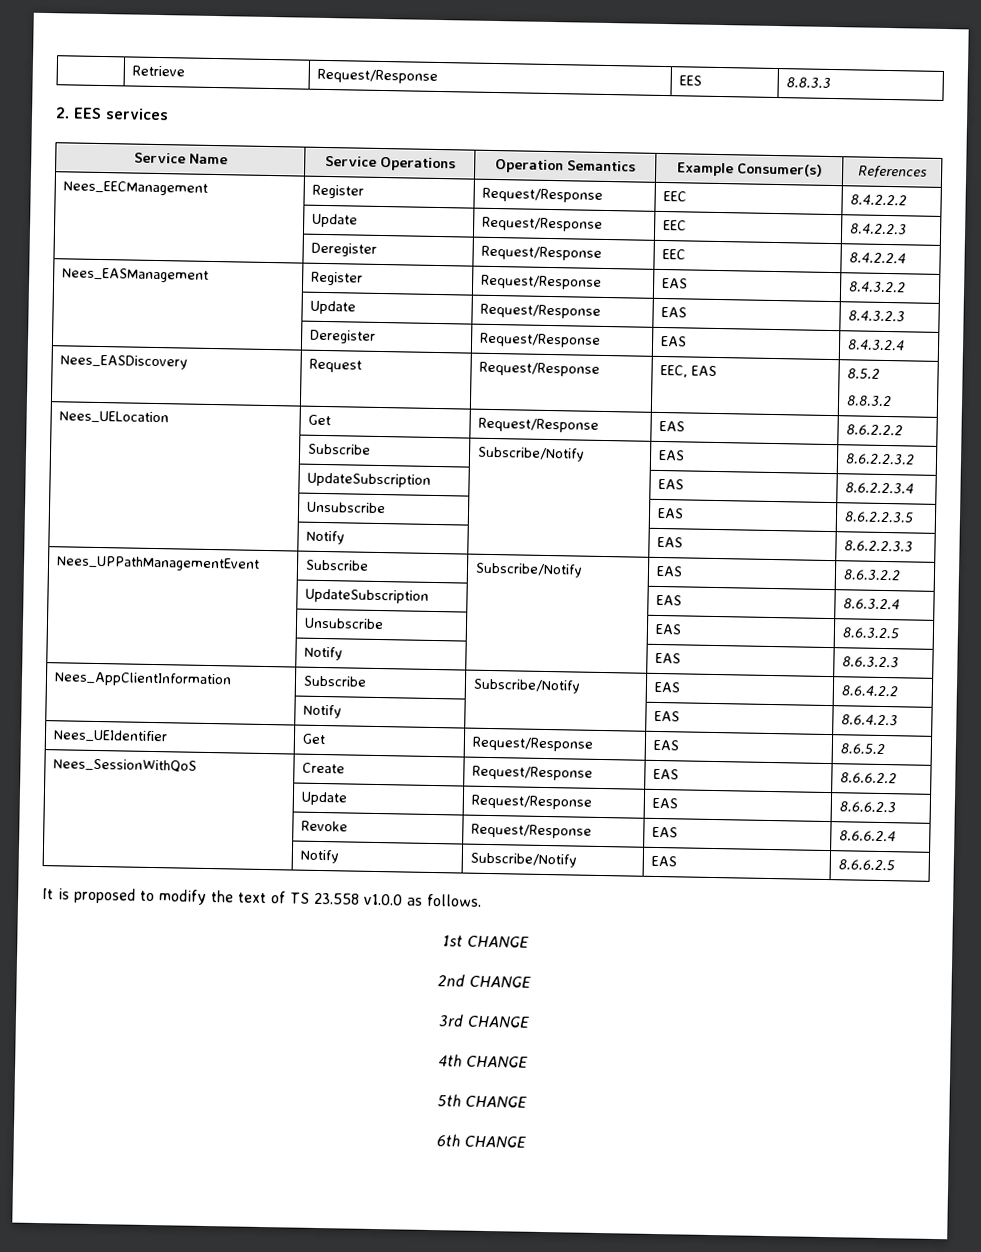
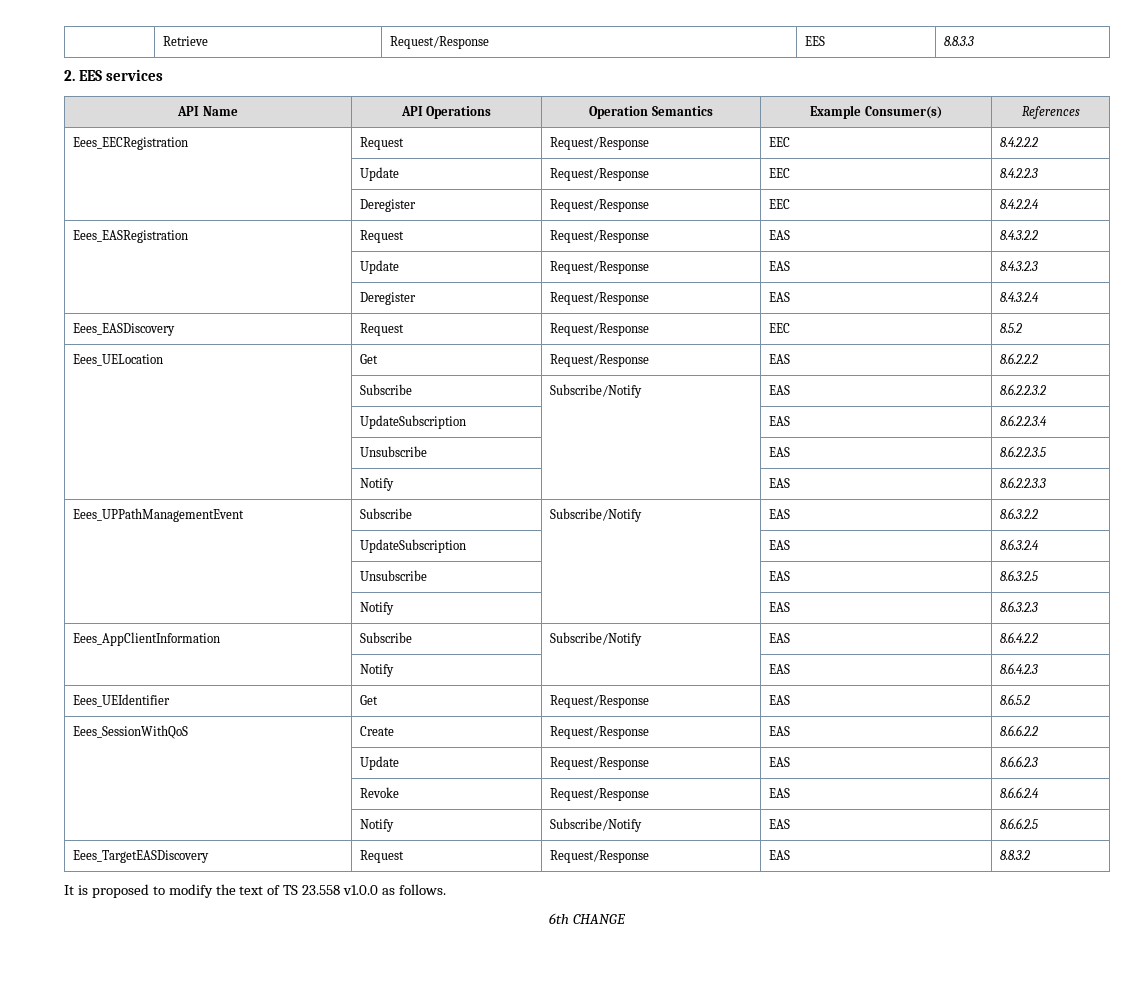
[133,152,186,164] Service -> [177,106,200,116] API
[324,155,377,167] Service -> [400,106,423,116] API
[63,180,209,196] [312,184,365,199] Nees_EECManagement | Register -> [73,137,189,150] [360,137,405,150] Eees_EECRegistration | Request
[62,267,210,283] [311,271,364,286] Nees_EASManagement | Register -> [73,230,189,243] [360,230,405,243] Eees_EASRegistration | Request
[60,354,189,370] [309,358,363,373] [479,361,601,377] [660,364,718,378] Nees_EASDiscovery | Request | Request/Response | EEC, EAS -> [73,323,176,336] [360,323,405,336] [550,323,650,336] [769,323,791,333] Eees_EASDiscovery | Request | Request/Response | EEC
[846,395,893,408] [59,410,170,425] // 8.8.3.2 // Nees_UELocation -> [73,354,164,366] // Eees_UELocation
[56,555,261,572] Nees_UPPathManagementEvent -> [73,508,245,522] Eees_UPPathManagementEvent
[54,671,233,688] Nees_AppClientInformation -> [73,632,221,646] Eees_AppClientInformation
[53,729,169,744] Nees_UEIdentifier -> [73,694,171,707] Eees_UEIdentifier
[53,758,198,773] Nees_SessionWithQoS -> [73,725,189,739] Eees_SessionWithQoS
(896, 865) none -> [73,850,210,863] [360,850,405,863] [550,850,650,863] [769,850,791,860] [1000,850,1031,860] // Eees_TargetEASDiscovery | Request | Request/Response | EAS | 8.8.3.2
[441,935,529,948] [437,974,531,988] [437,1014,530,1028] [438,1054,528,1068] [437,1094,527,1108] // 1st CHANGE // 2nd CHANGE // 3rd CHANGE // 4th CHANGE // 5th CHANGE -> (446, 889) none

